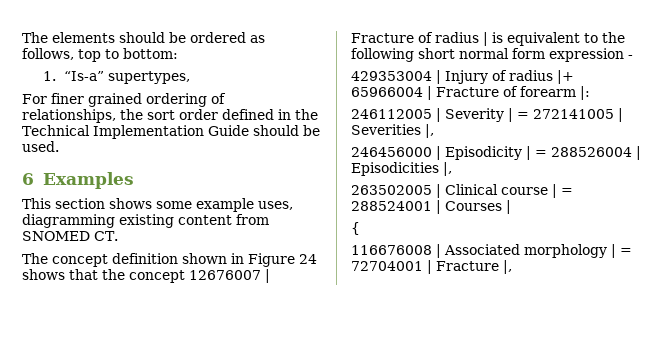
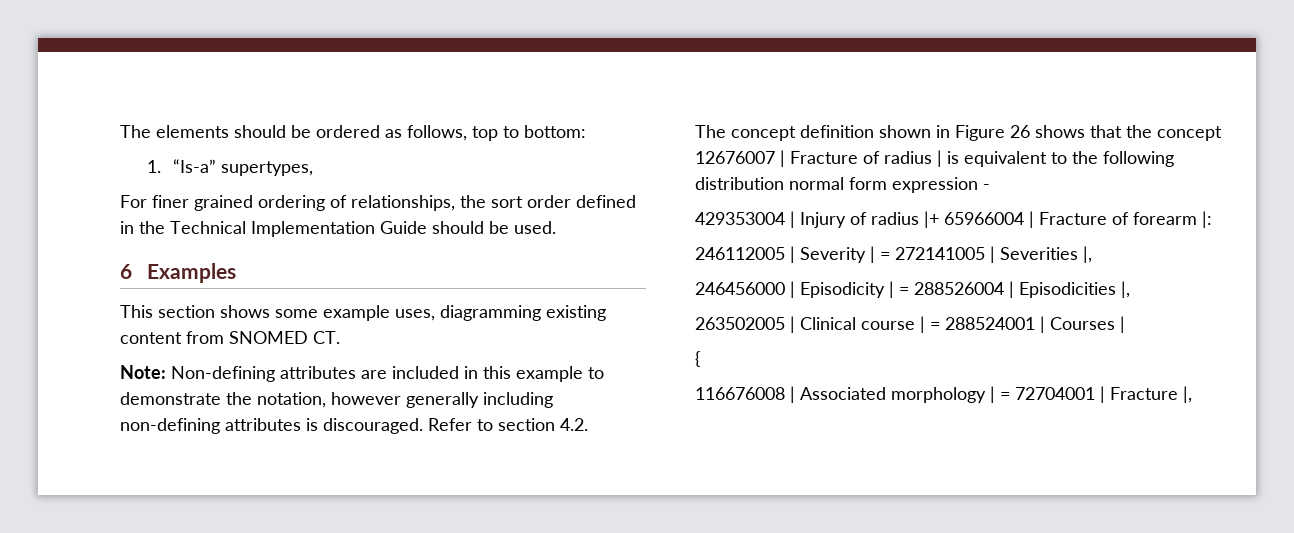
(118, 236) none -> [120,365,604,382] [120,392,553,408] [120,418,588,434] // Note: Non-defining attributes are included in this example to demonstrate the notation, however generally including non-defining attributes is discouraged. Refer to section 4.2.
[299,254,317,264] 24 -> [1010,125,1030,138] 26
[418,48,455,59] short -> [695,177,784,190] distribution

